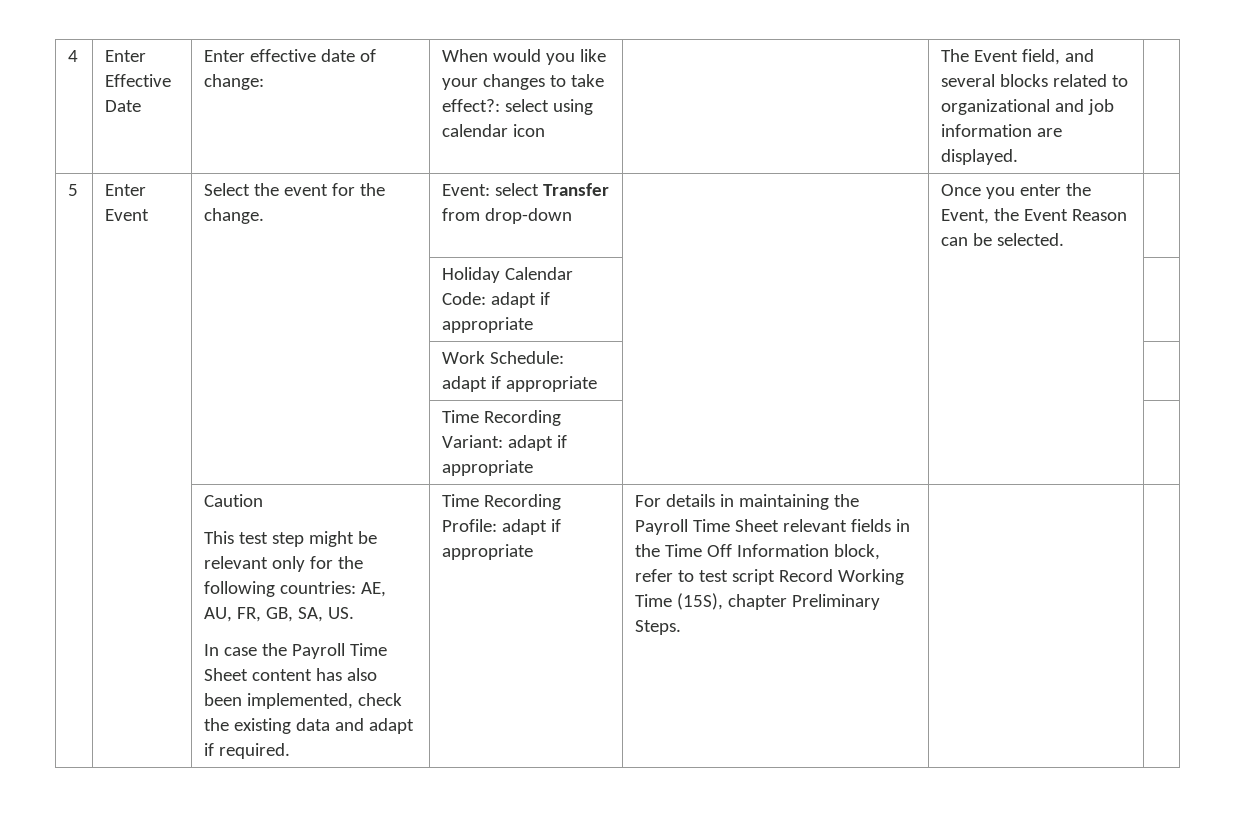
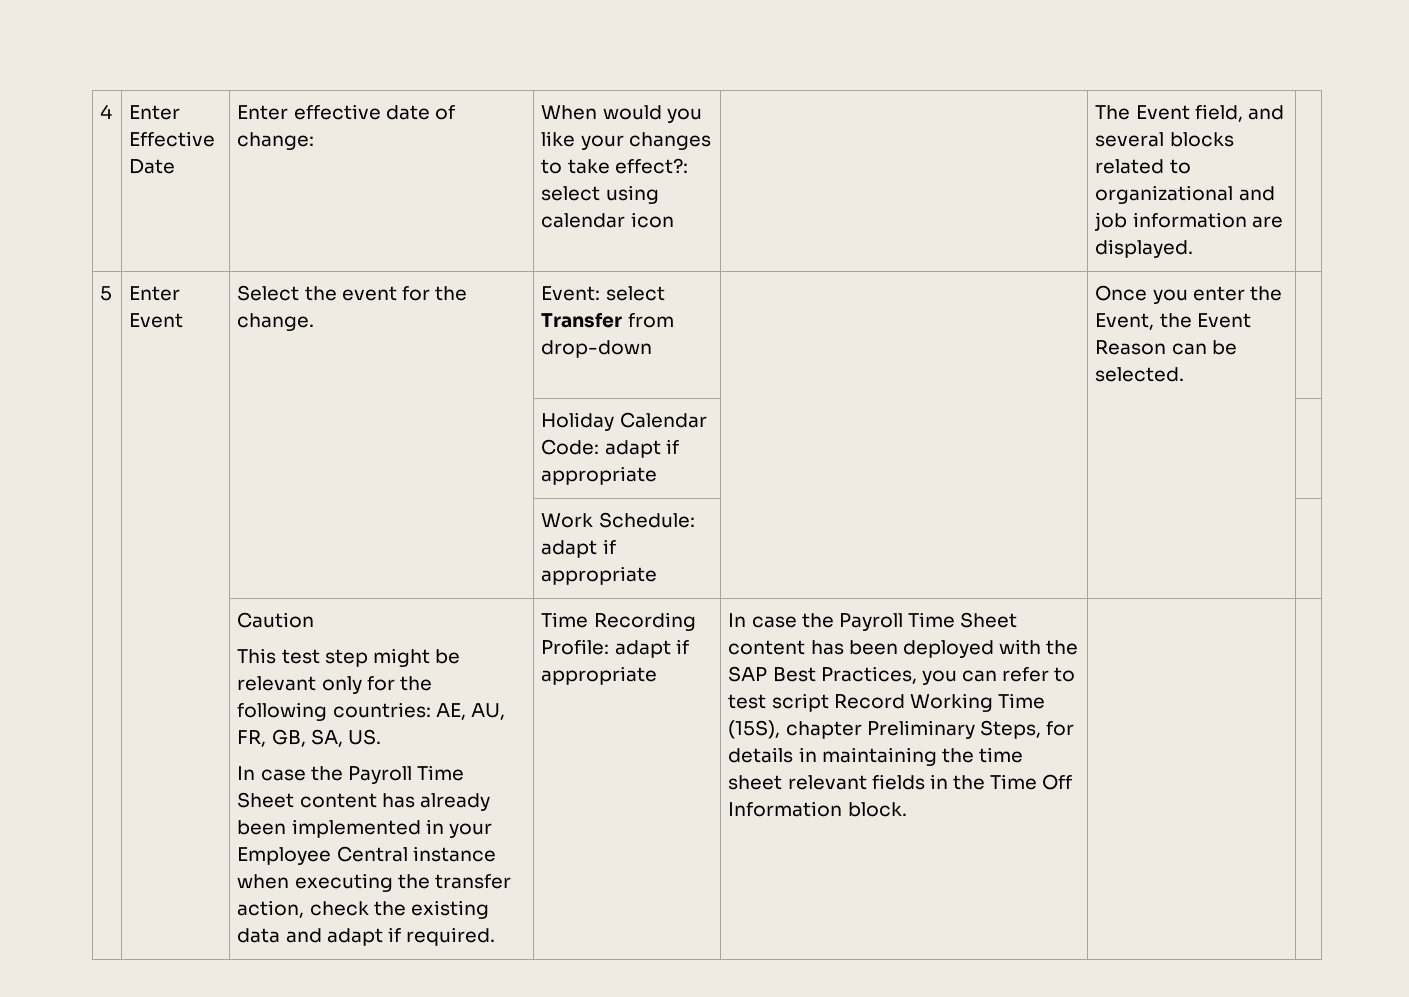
[442,410,562,426] [442,435,568,451] [442,460,534,476] // | | | Time Recording Variant: adapt if appropriate | | | -> (658, 575) none
[347,668,378,681] [204,693,354,709] also been implemented, -> [419,793,490,811] [237,819,492,838] [237,846,496,865] [237,873,511,892] [237,900,305,918] already been implemented in your Employee Central instance when executing the transfer action,
[635,494,860,510] [635,519,911,535] [635,544,881,560] For details in maintaining the Payroll Time Sheet relevant fields in the Time Off Information block, -> [728,612,1018,631] [728,639,1079,658] [728,666,997,685] In case the Payroll Time Sheet content has been deployed with the SAP Best Practices, you can
[635,620,682,635] Steps. -> [979,720,1074,739] [728,747,1023,766] [728,774,1073,790] [728,801,907,817] Steps, for details in maintaining the time sheet relevant fields in the Time Off Information block.

